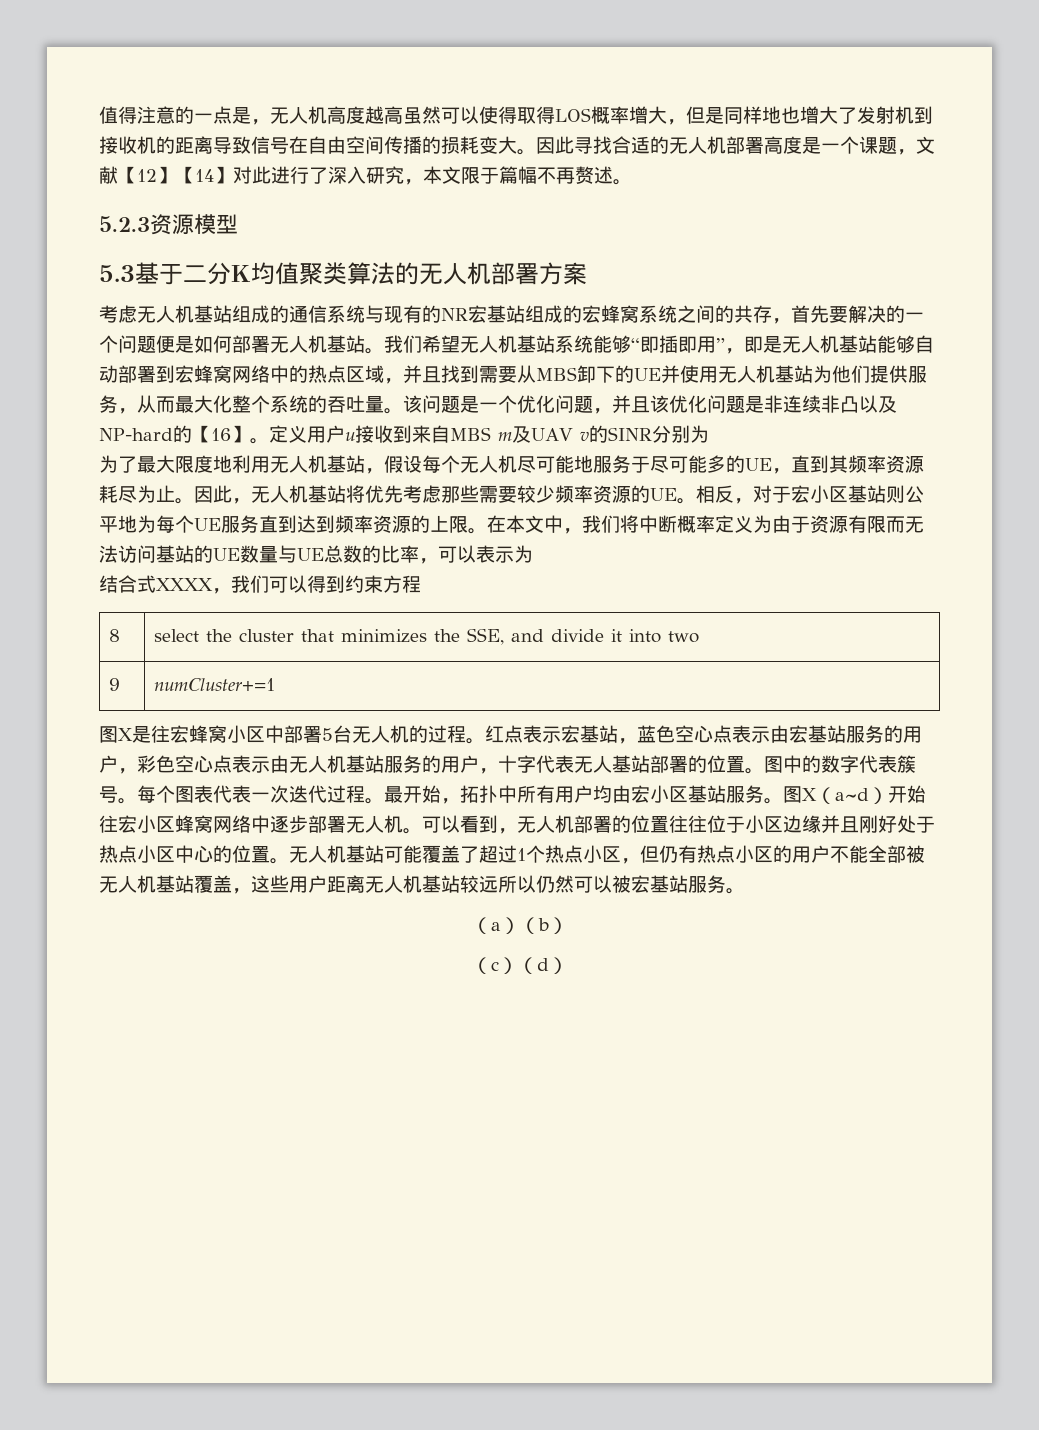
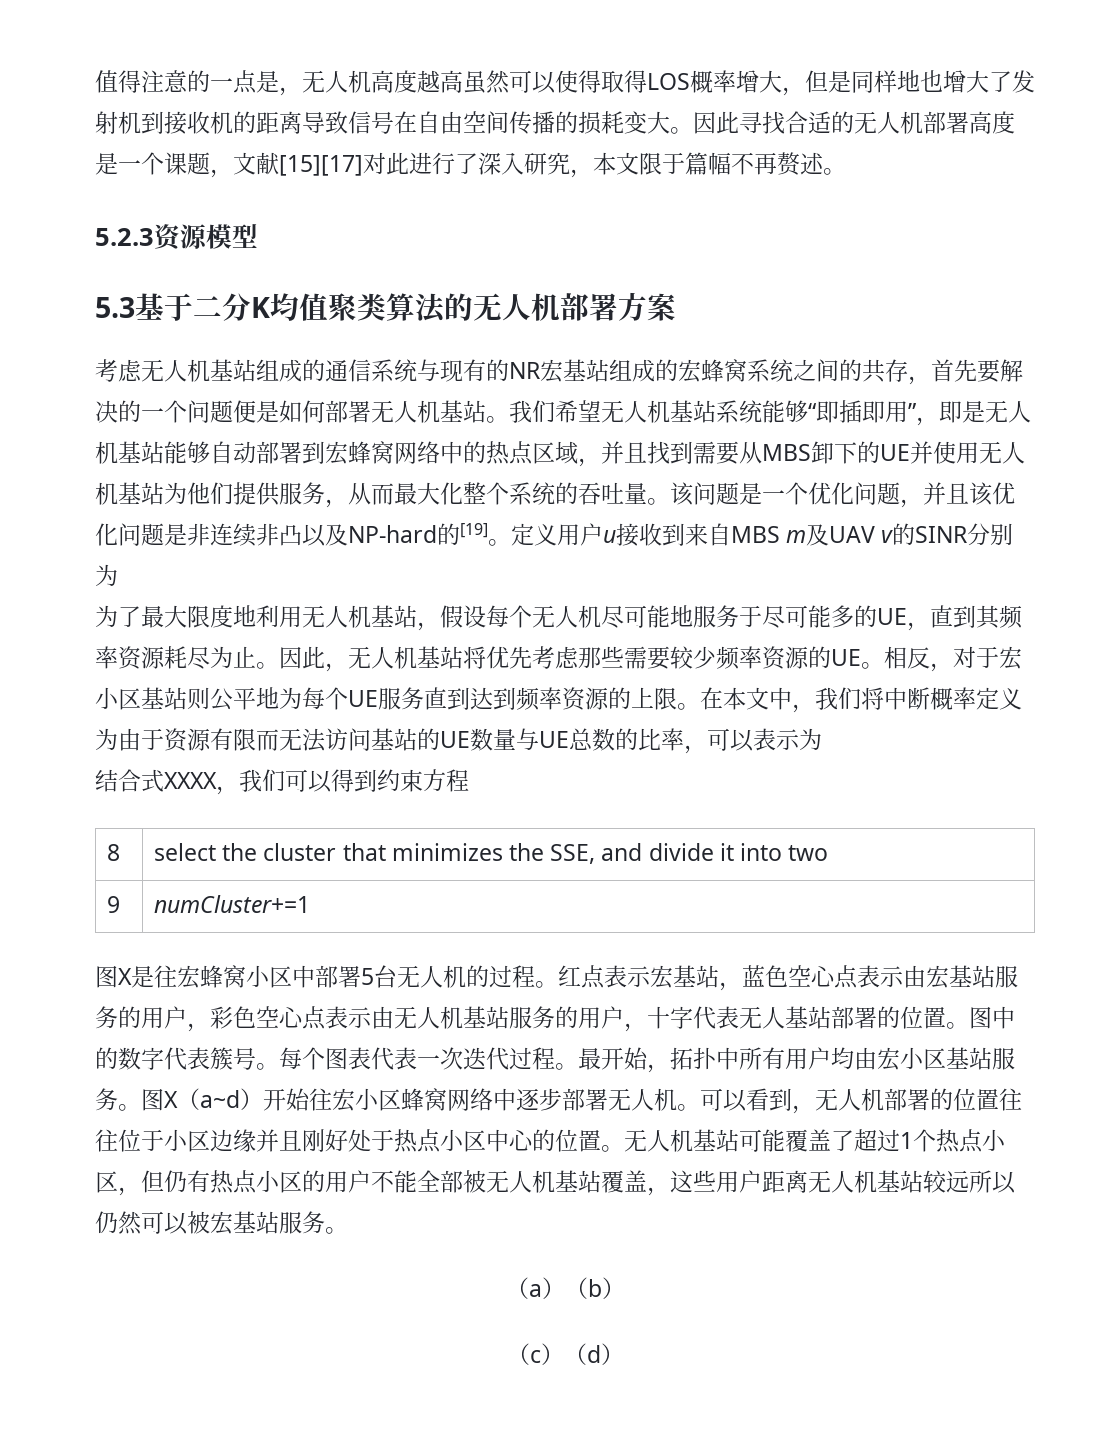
[118,166,233,184] 【12】【14】 -> [279,155,363,176] [15][17]
[192,425,250,443] 【16】 -> [460,523,488,538] [19]

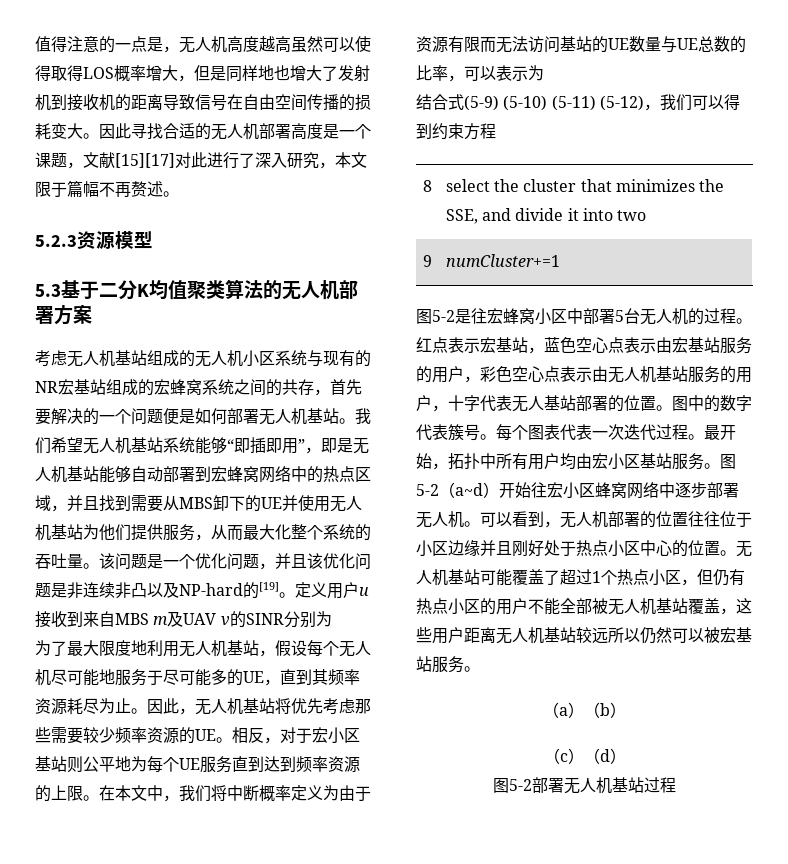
[325,359,371,382] 通信 -> [195,350,275,367] 无人机小区
[164,772,217,789] XXXX -> [464,95,644,111] (5-9) (5-10) (5-11) (5-12)
[118,968,132,985] X -> [432,310,455,322] 5-2
[164,1091,178,1108] X -> [416,484,439,496] 5-2
(624, 1354) none -> [493,777,676,794] // 图5-2部署无人机基站过程

